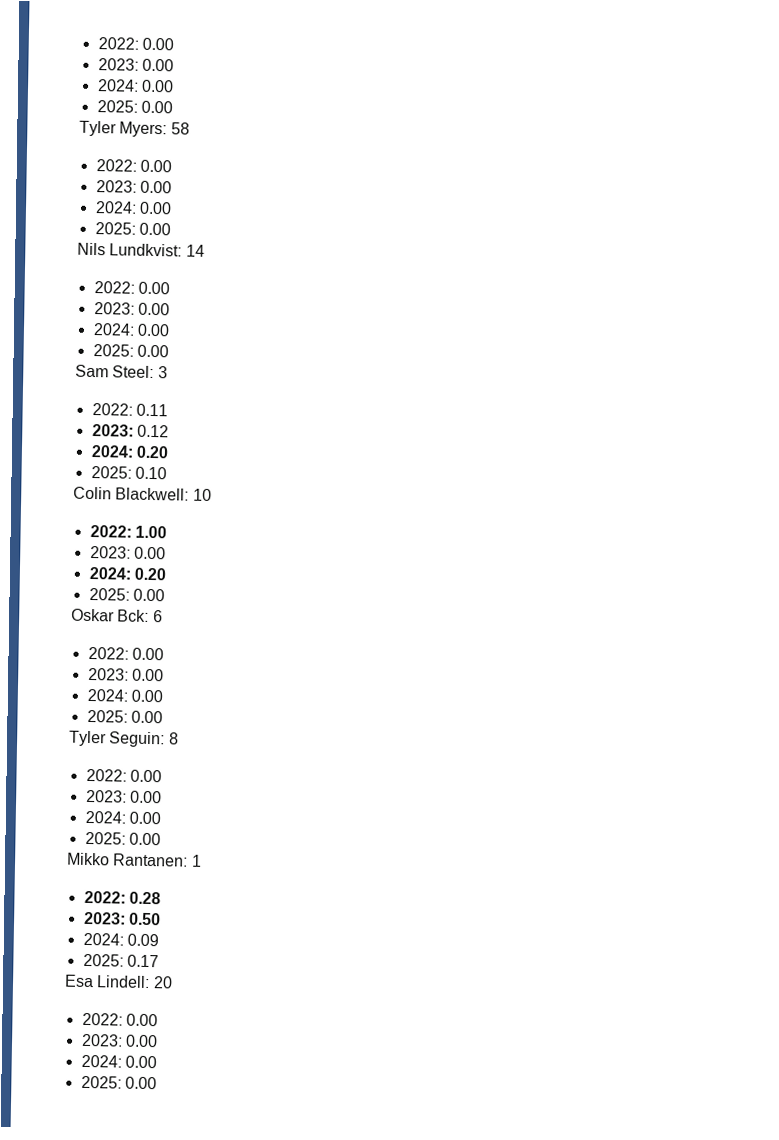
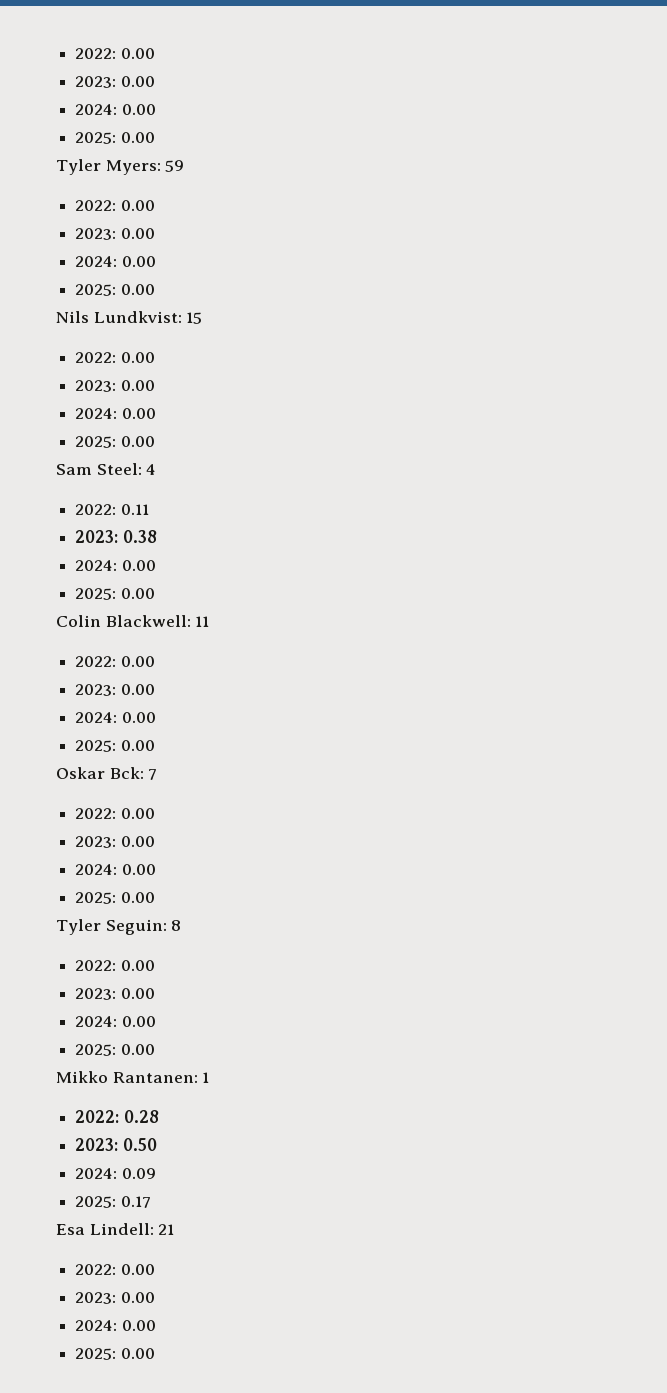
[170,122,190,135] 58 -> [165,160,185,172] 59
[185,244,205,257] 14 -> [186,312,203,324] 15
[157,366,168,379] 3 -> [146,464,157,475] 4
[136,424,169,438] [90,444,169,459] [90,465,167,480] 0.12 // 2024: 0.20 // 2025: 0.10 -> [122,530,157,543] [75,560,156,571] [75,588,155,600] 0.38 // 2024: 0.00 // 2025: 0.00
[192,488,212,502] [89,524,167,539] [89,545,166,560] [88,566,166,581] 10 // 2022: 1.00 // 2023: 0.00 // 2024: 0.20 -> [195,616,210,627] [75,656,155,667] [75,684,155,696] [75,712,156,723] 11 // 2022: 0.00 // 2023: 0.00 // 2024: 0.00
[152,610,163,623] 6 -> [148,769,158,780] 7
[152,976,173,989] 20 -> [158,1224,175,1235] 21

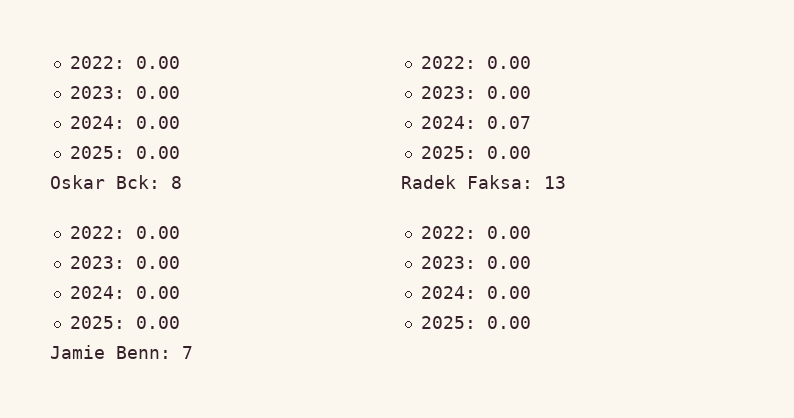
[75,48,155,59] [75,76,155,88] [75,104,156,115] [75,132,155,144] [56,159,185,175] [75,200,155,211] [75,228,155,240] [75,256,156,267] [75,284,155,296] [56,311,203,324] [75,352,155,363] [75,380,155,392] [75,408,156,419] [75,436,155,448] [56,463,157,475] [75,504,149,515] [75,530,157,543] [75,560,156,571] [75,588,155,600] [56,615,210,627] [75,656,155,667] [75,684,155,696] [75,712,156,723] [75,740,155,752] [56,767,158,780] [75,808,155,819] [75,836,155,848] [75,864,156,875] [75,892,155,904] [56,919,167,935] 2022: 0.00 // 2023: 0.00 // 2024: 0.00 // 2025: 0.00 // Tyler Myers: 59 // 2022: 0.00 // 2023: 0.00 // 2024: 0.00 // 2025: 0.00 // Nils Lundkvist: 15 // 2022: 0.00 // 2023: 0.00 // 2024: 0.00 // 2025: 0.00 // Sam Steel: 4 // 2022: 0.11 // 2023: 0.38 // 2024: 0.00 // 2025: 0.00 // Colin Blackwell: 11 // 2022: 0.00 // 2023: 0.00 // 2024: 0.00 // 2025: 0.00 // Oskar Bck: 7 // 2022: 0.00 // 2023: 0.00 // 2024: 0.00 // 2025: 0.00 // Tyler Seguin: -> [69,56,180,69] [69,86,180,99] [69,116,180,129] [69,146,180,159] [50,175,160,189] 2022: 0.00 // 2023: 0.00 // 2024: 0.00 // 2025: 0.00 // Oskar Bck:
[56,1071,210,1083] [75,1110,159,1123] [75,1138,157,1151] [75,1168,156,1179] [75,1196,151,1208] [56,1223,175,1235] Mikko Rantanen: 1 // 2022: 0.28 // 2023: 0.50 // 2024: 0.09 // 2025: 0.17 // Esa Lindell: 21 -> [50,345,193,359] [420,56,531,69] [420,86,531,99] [420,116,531,129] [420,146,531,159] [401,175,566,189] Jamie Benn: 7 // 2022: 0.00 // 2023: 0.00 // 2024: 0.07 // 2025: 0.00 // Radek Faksa: 13

